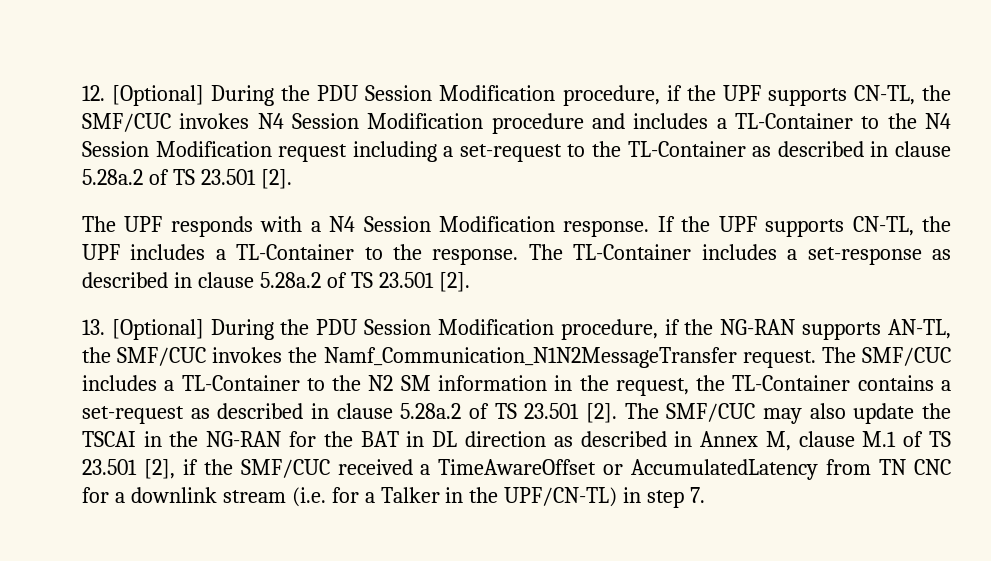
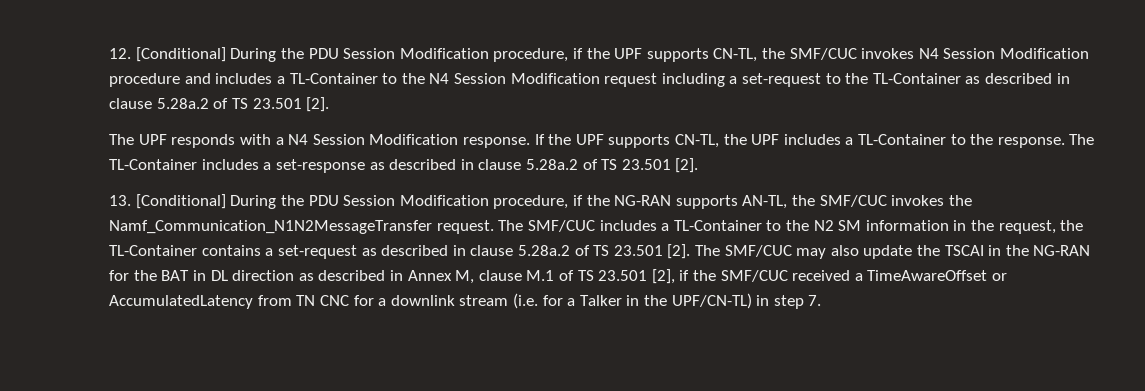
[111,85,204,106] [Optional] -> [135,47,226,62] [Conditional]
[111,319,204,340] [Optional] -> [135,194,226,209] [Conditional]

